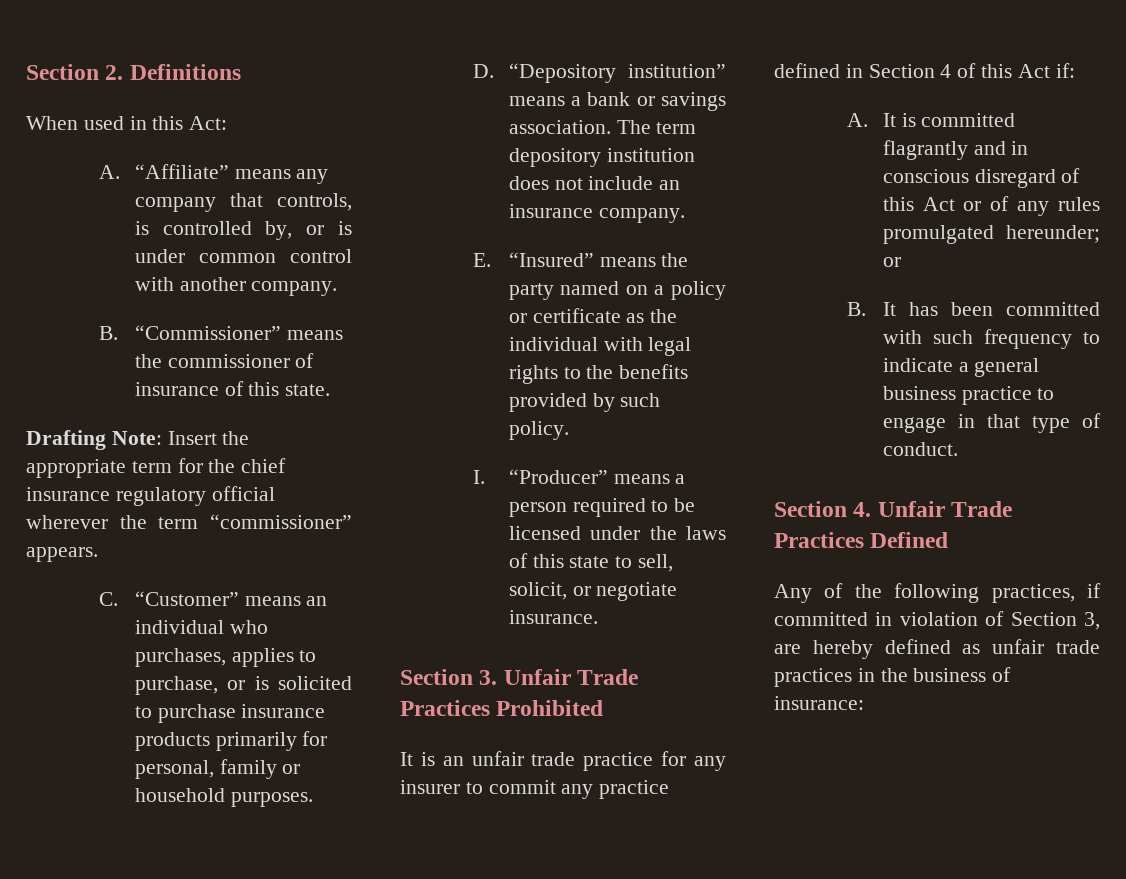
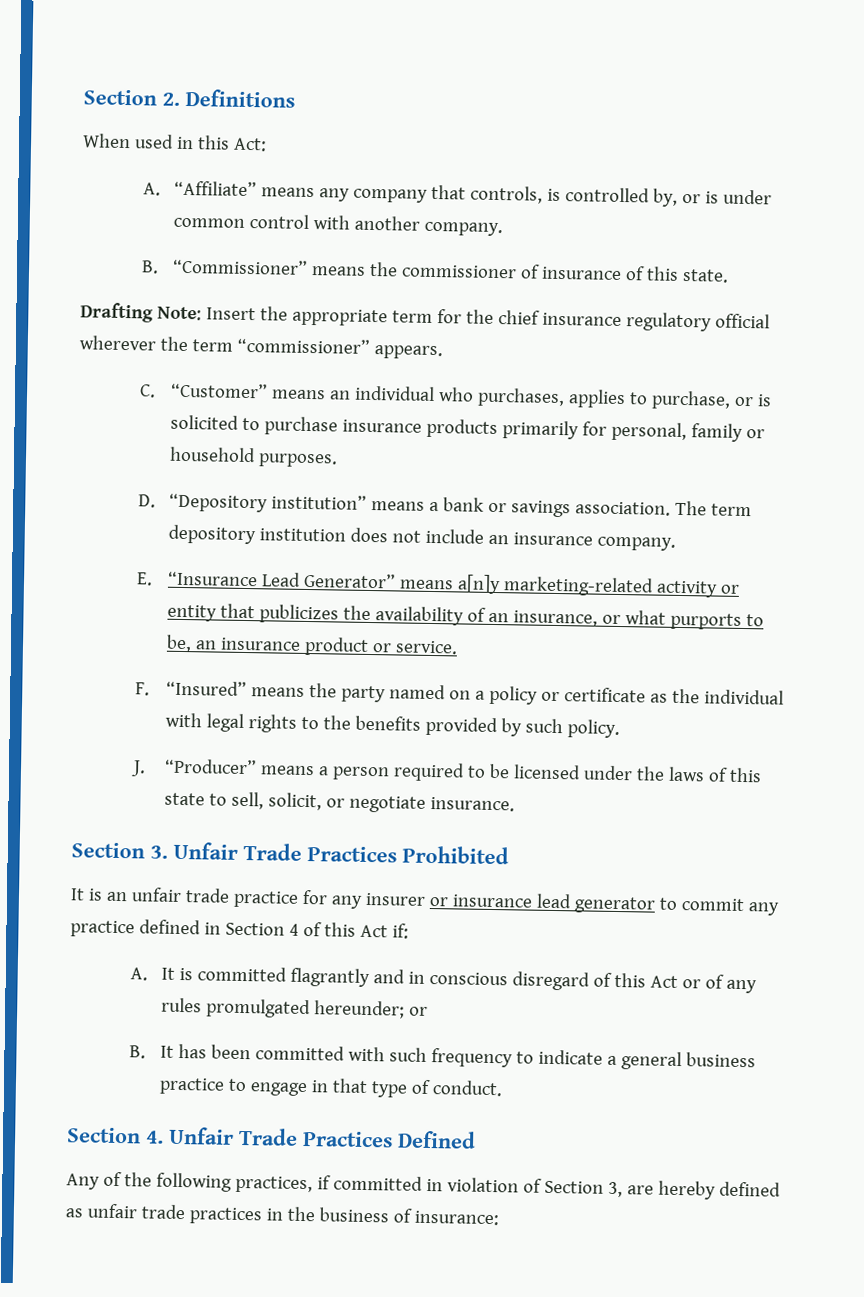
(491, 260) none -> [167,571,740,598] [167,603,764,630] [166,634,458,656] [135,682,151,696] “Insurance Lead Generator” means a[n]y marketing-related activity or entity that publicizes the availability of an insurance, or what purports to be, an insurance product or service. // F.
[472,470,485,484] I. -> [131,760,147,777] J.
(460, 787) none -> [428,893,656,914] or insurance lead generator

